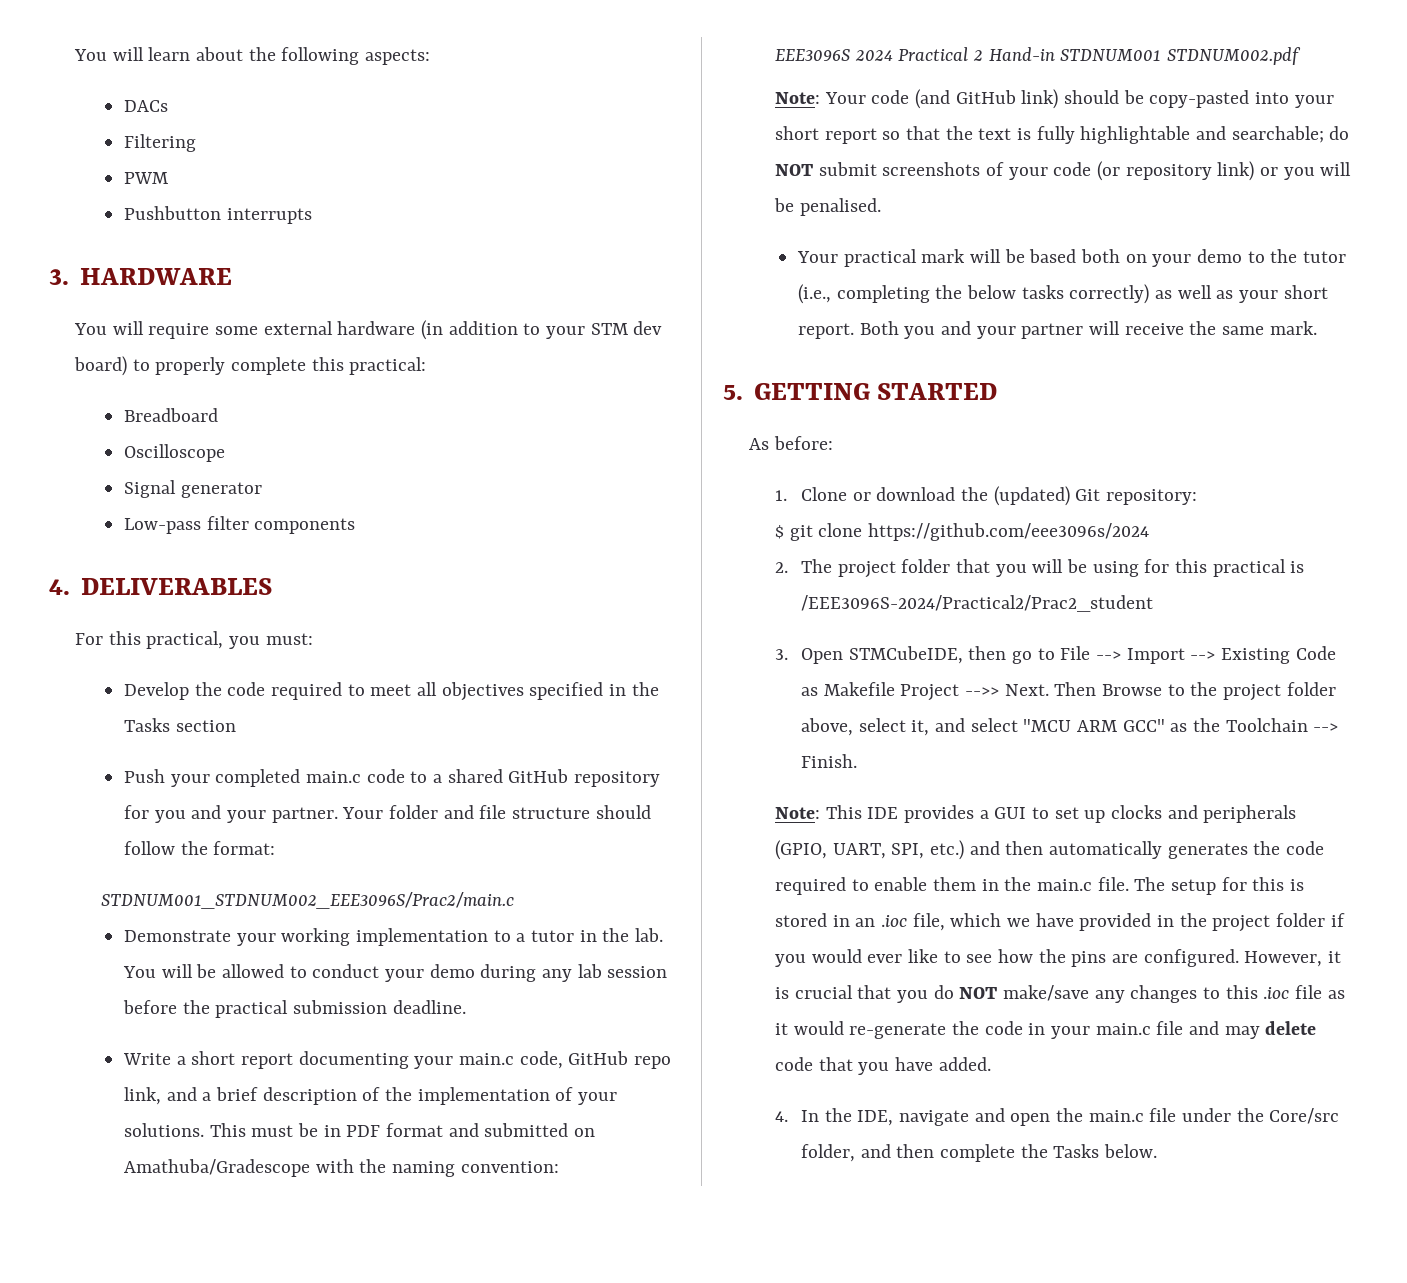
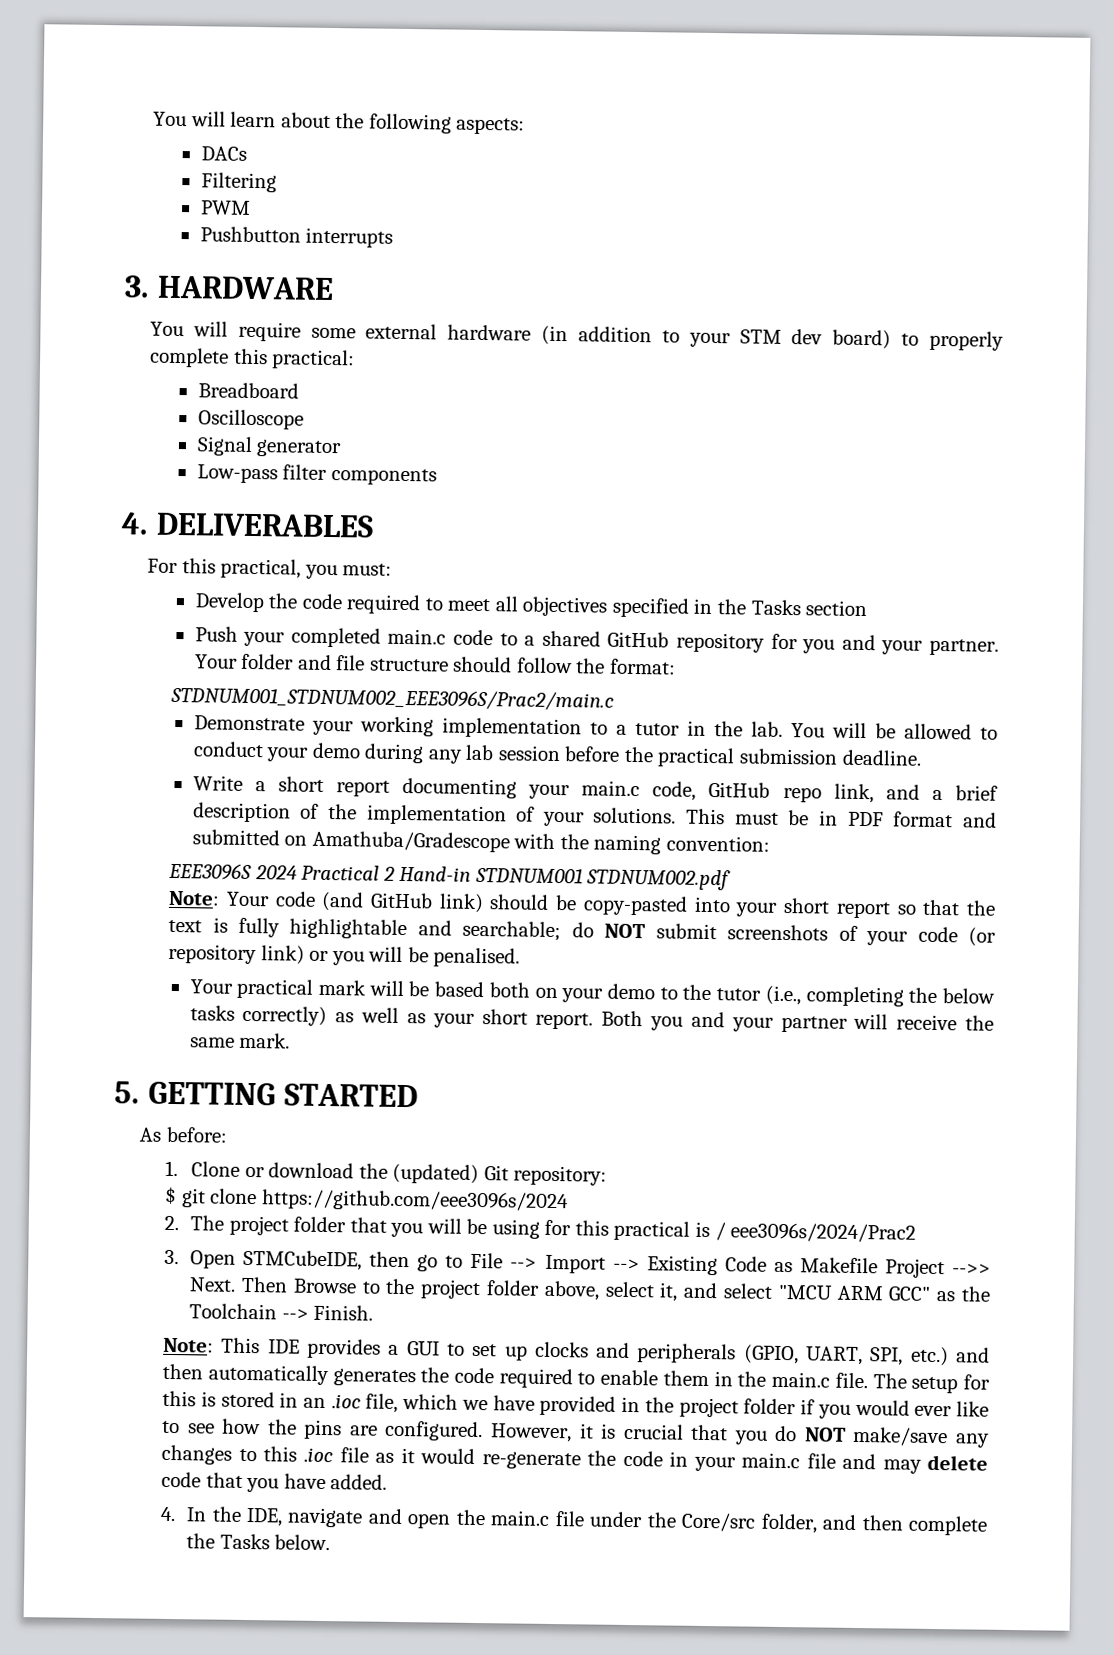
[800,595,1153,612] /EEE3096S-2024/Practical2/Prac2_student -> [714,1222,917,1243] / eee3096s/2024/Prac2

